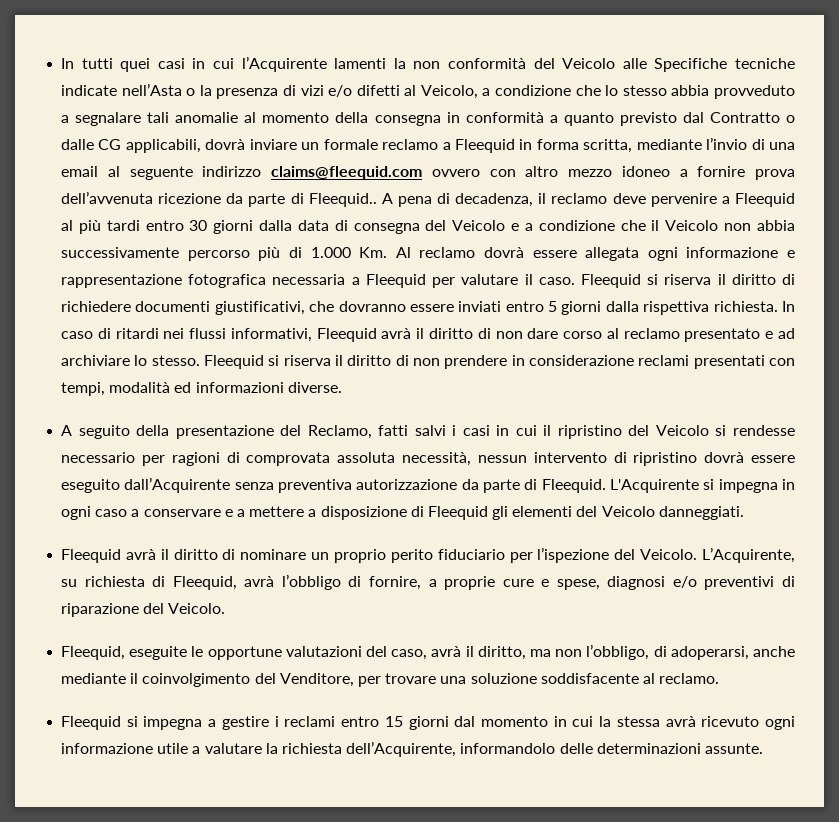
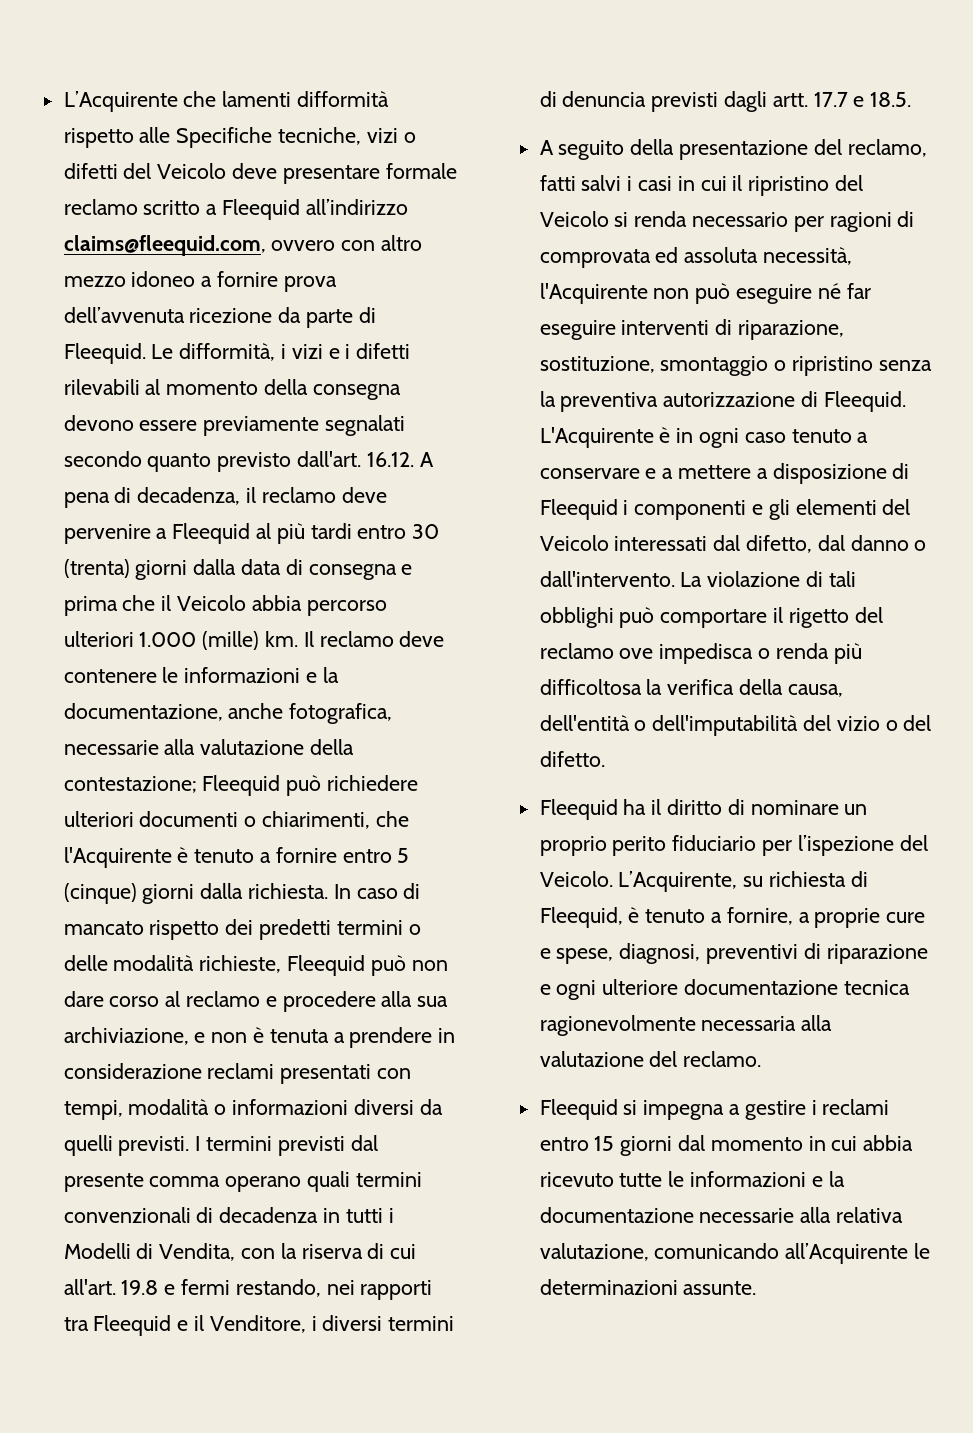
[61,56,796,72] [61,83,796,99] [61,112,796,126] [61,139,320,153] In tutti quei casi in cui l’Acquirente lamenti la non conformità del Veicolo alle Specifiche tecniche indicate nell’Asta o la presenza di vizi e/o difetti al Veicolo, a condizione che lo stesso abbia provveduto a segnalare tali anomalie al momento della consegna in conformità a quanto previsto dal Contratto o dalle CG applicabili, dovrà inviare un -> [63,91,390,112] [63,127,416,148] [63,163,380,184] L’Acquirente che lamenti difformità rispetto alle Specifiche tecniche, vizi o difetti del Veicolo deve presentare
[442,137,796,153] [61,166,423,180] a Fleequid in forma scritta, mediante l’invio di una email al seguente indirizzo claims@fleequid.com -> [143,199,408,220] [63,235,266,256] scritto a Fleequid all’indirizzo claims@fleequid.com,
[308,193,377,207] Fleequid.. -> [63,343,411,364] [63,379,401,400] [63,415,406,436] [63,451,414,472] Fleequid. Le difformità, i vizi e i difetti rilevabili al momento della consegna devono essere previamente segnalati secondo quanto previsto dall'art. 16.12.
(208, 225) none -> [63,559,130,578] (trenta)
[425,220,795,231] [61,247,795,261] [61,274,795,288] [61,301,502,315] del Veicolo e a condizione che il Veicolo non abbia successivamente percorso più di 1.000 Km. Al reclamo dovrà essere allegata ogni informazione e rappresentazione fotografica necessaria a Fleequid per valutare il caso. Fleequid si riserva il diritto di richiedere documenti giustificativi, che dovranno essere inviati -> [401,564,413,575] [63,595,387,616] [63,631,445,650] [63,667,339,683] [63,703,393,724] [63,739,355,755] [63,775,419,796] [63,811,409,829] [63,847,337,868] e prima che il Veicolo abbia percorso ulteriori 1.000 (mille) km. Il reclamo deve contenere le informazioni e la documentazione, anche fotografica, necessarie alla valutazione della contestazione; Fleequid può richiedere ulteriori documenti o chiarimenti, che l'Acquirente è tenuto a fornire
[561,301,710,315] giorni dalla rispettiva -> [63,883,244,904] (cinque) giorni dalla
[115,328,491,342] ritardi nei flussi informativi, Fleequid avrà il diritto di -> [63,919,421,940] [63,955,406,976] mancato rispetto dei predetti termini o delle modalità richieste, Fleequid può
[684,328,795,342] [61,355,441,369] presentato e ad archiviare lo stesso. Fleequid si riserva il diritto di non -> [265,991,449,1012] [63,1027,345,1045] e procedere alla sua archiviazione, e non è tenuta a
[174,382,342,393] ed informazioni diverse. -> [214,1099,443,1115] [63,1135,378,1156] [63,1171,422,1192] [63,1207,394,1223] [63,1243,417,1261] [63,1279,433,1300] [63,1315,455,1336] [539,91,912,112] o informazioni diversi da quelli previsti. I termini previsti dal presente comma operano quali termini convenzionali di decadenza in tutti i Modelli di Vendita, con la riserva di cui all'art. 19.8 e fermi restando, nei rapporti tra Fleequid e il Venditore, i diversi termini di denuncia previsti dagli artt. 17.7 e 18.5.
[307,425,372,439] Reclamo, -> [847,139,927,157] reclamo,
[732,425,795,436] rendesse -> [634,211,688,227] renda
(331, 459) none -> [655,247,679,263] ed
[477,452,795,466] [61,477,521,493] nessun intervento di ripristino dovrà essere eseguito dall’Acquirente senza preventiva autorizzazione da parte -> [539,283,871,304] [539,319,845,340] [539,356,932,376] [539,391,796,412] l'Acquirente non può eseguire né far eseguire interventi di riparazione, sostituzione, smontaggio o ripristino senza la preventiva autorizzazione
[703,479,778,493] si impegna -> [659,427,671,443] è
(128, 513) none -> [791,429,852,443] tenuto
(488, 513) none -> [623,500,764,520] i componenti e
[658,506,744,520] [61,549,156,563] danneggiati. // Fleequid avrà -> [614,535,927,553] [539,571,856,587] [539,607,883,628] [539,643,862,664] [539,679,843,697] [539,715,932,736] [539,751,605,767] [539,799,647,820] interessati dal difetto, dal danno o dall'intervento. La violazione di tali obblighi può comportare il rigetto del reclamo ove impedisca o renda più difficoltosa la verifica della causa, dell'entità o dell'imputabilità del vizio o del difetto. // Fleequid ha
[244,574,362,590] avrà l’obbligo di -> [628,907,723,923] è tenuto a
[607,576,697,590] diagnosi e/o -> [619,943,701,964] diagnosi,
[143,603,226,614] [61,644,796,660] [61,673,655,687] del Veicolo. // Fleequid, eseguite le opportune valutazioni del caso, avrà il diritto, ma non l’obbligo, di adoperarsi, anche mediante il coinvolgimento del Venditore, per trovare una soluzione soddisfacente al -> [539,979,910,1000] [539,1015,833,1036] [539,1051,678,1067] e ogni ulteriore documentazione tecnica ragionevolmente necessaria alla valutazione del
[599,716,795,730] [61,741,593,757] la stessa avrà ricevuto ogni informazione utile a valutare la richiesta dell’Acquirente, informandolo delle -> [863,1135,914,1151] [539,1171,845,1187] [539,1207,904,1223] [539,1243,931,1264] abbia ricevuto tutte le informazioni e la documentazione necessarie alla relativa valutazione, comunicando all’Acquirente le

